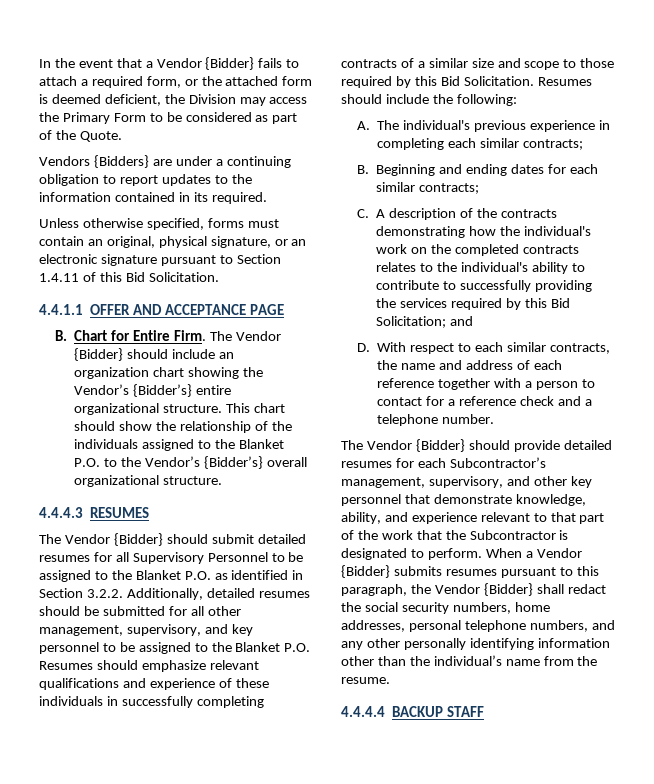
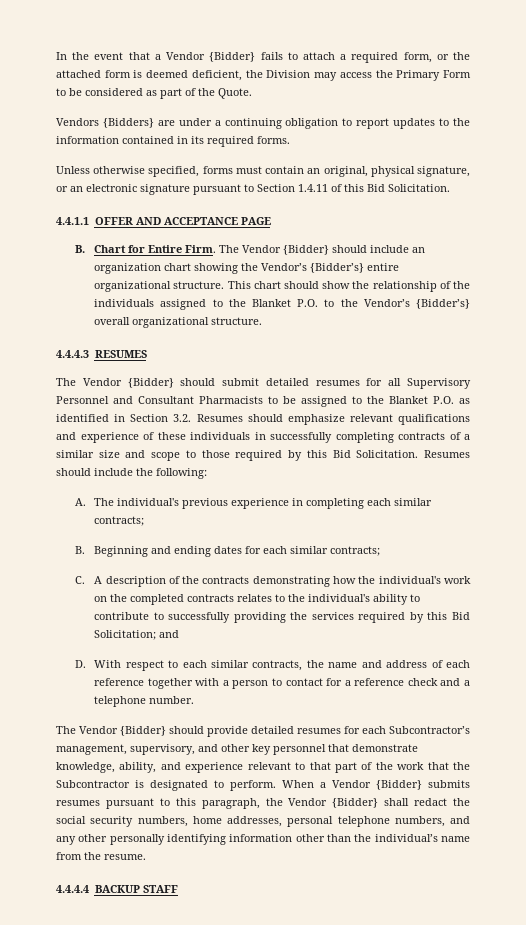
[211,192,267,204] required. -> [207,136,290,147] required forms.
(268, 557) none -> [113,396,263,404] and Consultant Pharmacists
[86,588,310,600] [39,606,241,616] [39,624,253,636] [39,642,311,654] 3.2.2. Additionally, detailed resumes should be submitted for all other management, supervisory, and key personnel to be assigned to the Blanket P.O. -> [173,414,192,422] 3.2.

